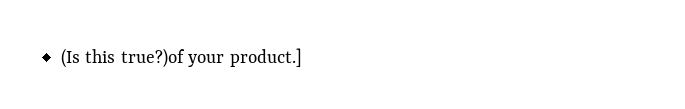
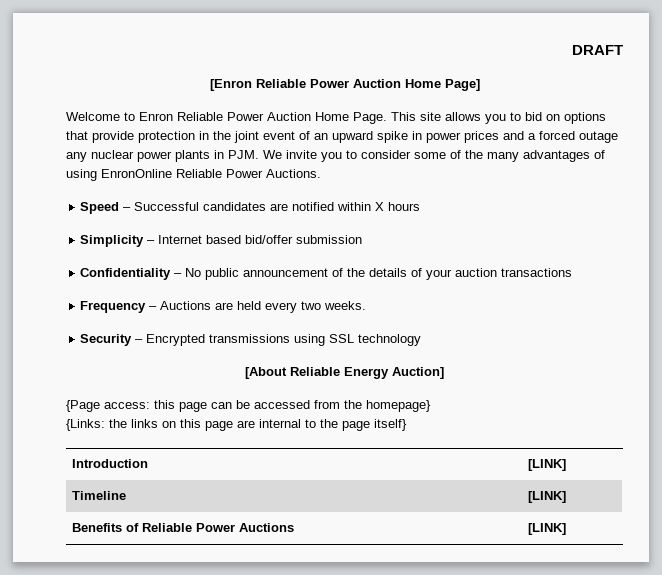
[61,48,302,68] (Is this true?)of your product.] -> [572,45,623,55] [209,79,480,91] [66,112,606,124] [66,131,618,143] [66,150,605,162] [66,169,321,181] [80,202,421,214] [80,235,363,247] [80,268,573,280] [80,301,367,313] [80,334,422,346] [245,367,444,379] [66,400,431,412] [66,419,407,431] [72,459,149,468] [528,459,567,471] [72,491,127,500] [528,491,567,503] [72,523,295,532] [528,523,567,535] DRAFT // [Enron Reliable Power Auction Home Page] // Welcome to Enron Reliable Power Auction Home Page. This site allows you to bid on options that provide protection in the joint event of an upward spike in power prices and a forced outage any nuclear power plants in PJM. We invite you to consider some of the many advantages of using EnronOnline Reliable Power Auctions. // Speed – Successful candidates are notified within X hours // Simplicity – Internet based bid/offer submission // Confidentiality – No public announcement of the details of your auction transactions // Frequency – Auctions are held every two weeks. // Security – Encrypted transmissions using SSL technology // [About Reliable Energy Auction] // {Page access: this page can be accessed from the homepage} // {Links: the links on this page are internal to the page itself} // Introduction | [LINK] // Timeline | [LINK] // Benefits of Reliable Power Auctions | [LINK]

